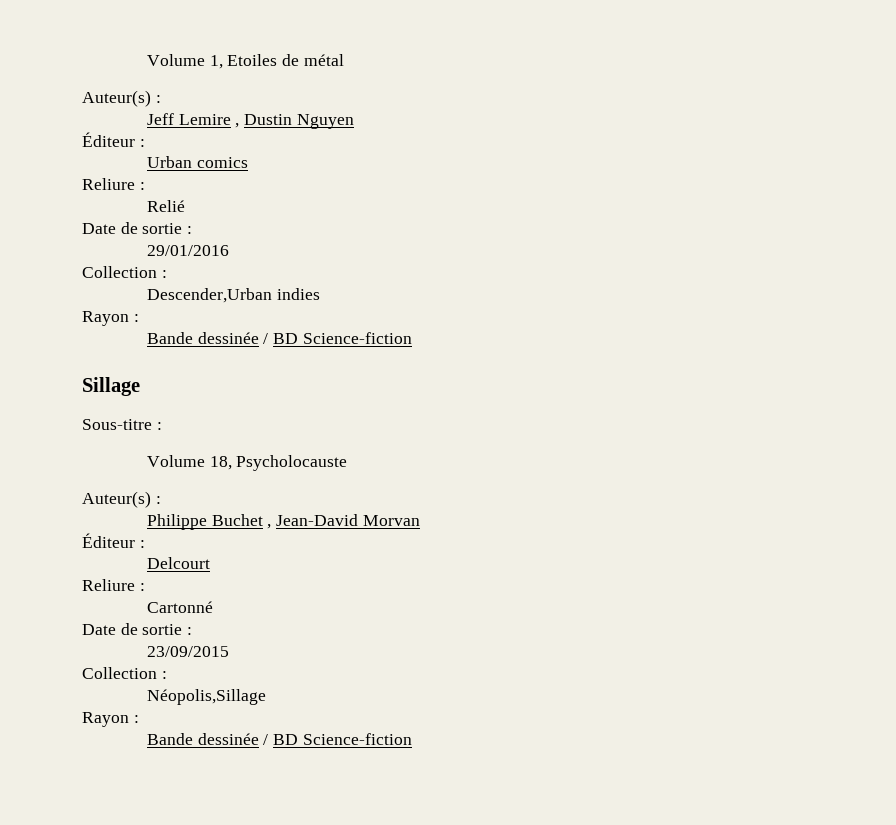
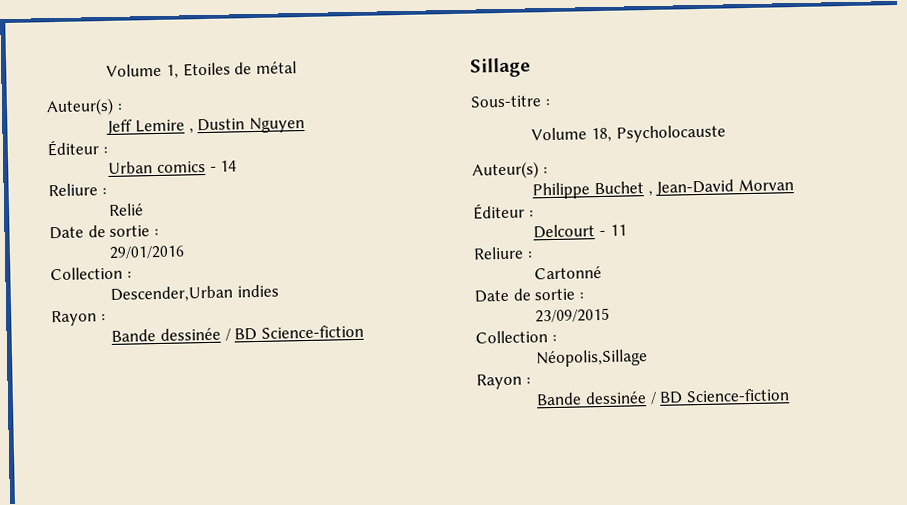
(248, 162) none -> [209,160,238,172] - 14
(210, 563) none -> [599,224,627,237] - 11

